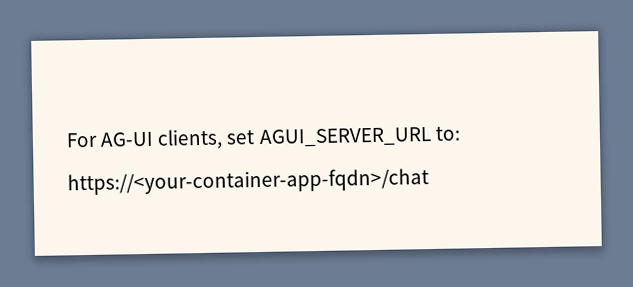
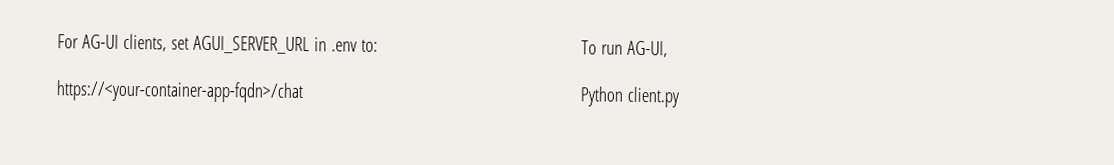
(432, 137) none -> [313,37,357,52] in .env
(429, 182) none -> [581,40,668,58] [580,86,679,108] // To run AG-UI, // Python client.py

